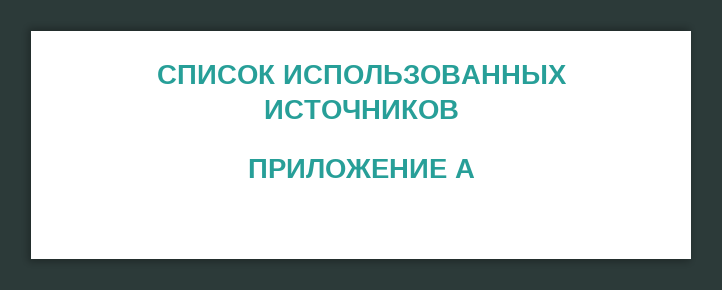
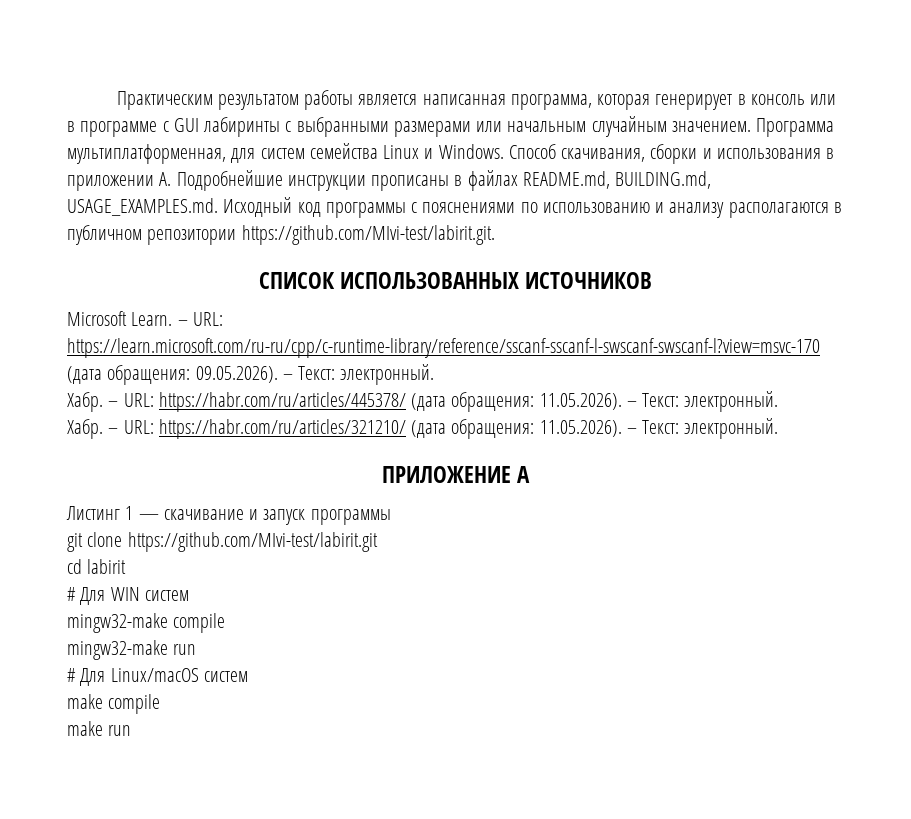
[156,65,567,84] [263,100,459,119] [247,159,475,178] СПИСОК ИСПОЛЬЗОВАННЫХ ИСТОЧНИКОВ // ПРИЛОЖЕНИЕ А -> [116,90,837,110] [67,116,835,137] [67,143,835,164] [67,170,712,191] [67,197,842,218] [67,225,495,245] [258,272,653,289] [67,311,223,326] [67,338,820,358] [67,364,435,385] [67,391,779,412] [67,418,779,439] [381,466,531,483] [66,506,391,525] [67,532,378,552] [67,559,127,574] [67,587,189,605] [67,613,226,633] [67,640,197,660] [67,668,248,686] [67,694,161,714] [67,721,132,736] Практическим результатом работы является написанная программа, которая генерирует в консоль или в программе с GUI лабиринты с выбранными размерами или начальным случайным значением. Программа мультиплатформенная, для систем семейства Linux и Windows. Способ скачивания, сборки и использования в приложении А. Подробнейшие инструкции прописаны в файлах README.md, BUILDING.md, USAGE_EXAMPLES.md. Исходный код программы с пояснениями по использованию и анализу располагаются в публичном репозитории https://github.com/MIvi-test/labirit.git. // СПИСОК ИСПОЛЬЗОВАННЫХ ИСТОЧНИКОВ // Microsoft Learn. – URL: https://learn.microsoft.com/ru-ru/cpp/c-runtime-library/reference/sscanf-sscanf-l-swscanf-swscanf-l?view=msvc-170 (дата обращения: 09.05.2026). – Текст: электронный. // Хабр. – URL: https://habr.com/ru/articles/445378/ (дата обращения: 11.05.2026). – Текст: электронный. // Хабр. – URL: https://habr.com/ru/articles/321210/ (дата обращения: 11.05.2026). – Текст: электронный. // ПРИЛОЖЕНИЕ А // Листинг 1 — скачивание и запуск программы // git clone https://github.com/MIvi-test/labirit.git // cd labirit // # Для WIN систем // mingw32-make compile // mingw32-make run // # Для Linux/macOS систем // make compile // make run

